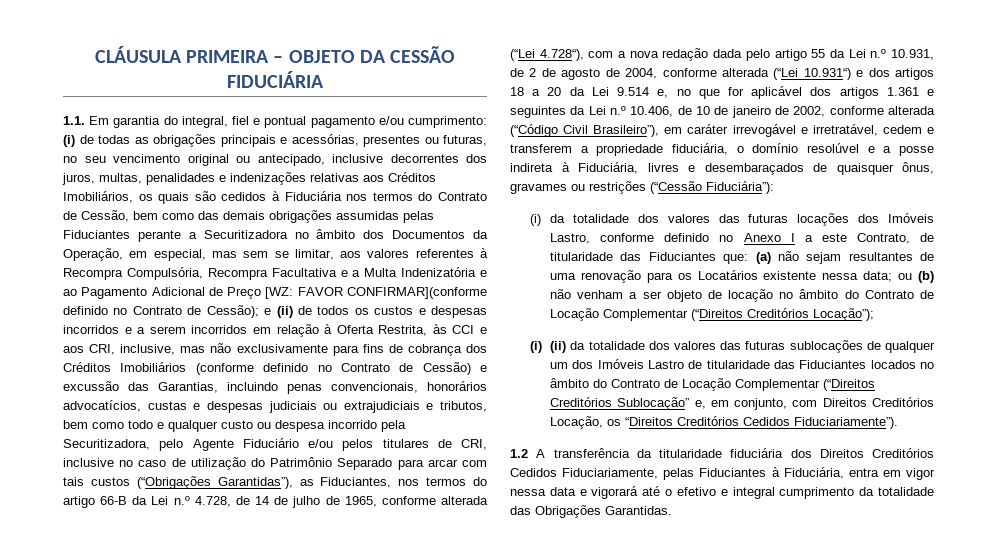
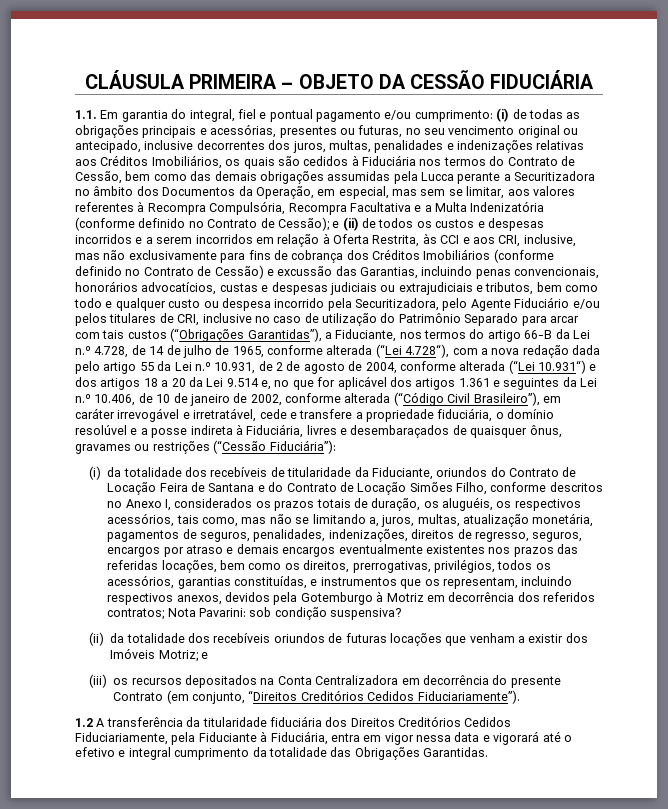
[403,211,434,223] [63,230,130,239] pelas Fiduciantes -> [393,171,454,184] pela Lucca
[480,270,487,277] [63,287,487,299] e ao Pagamento Adicional de Preço [WZ: FAVOR CONFIRMAR](conforme -> [75,217,135,231] (conforme
[299,477,392,488] as Fiduciantes, -> [324,329,397,342] a Fiduciante,
[882,125,934,134] [510,144,572,153] cedem e transferem -> [259,409,353,419] cede e transfere
[667,213,934,226] [550,233,934,244] [550,251,934,264] [550,270,935,283] [550,289,934,302] [550,308,875,321] [530,340,935,353] [550,359,935,369] [550,378,876,391] [550,397,934,410] [550,416,622,429] valores das futuras locações dos Imóveis Lastro, conforme definido no Anexo I a este Contrato, de titularidade das Fiduciantes que: (a) não sejam resultantes de uma renovação para os Locatários existente nessa data; ou (b) não venham a ser objeto de locação no âmbito do Contrato de Locação Complementar (“Direitos Creditórios Locação”); // (i) (ii) da totalidade dos valores das futuras sublocações de qualquer um dos Imóveis Lastro de titularidade das Fiduciantes locados no âmbito do Contrato de Locação Complementar (“Direitos Creditórios Sublocação” e, em conjunto, com Direitos Creditórios Locação, os -> [210,467,577,480] [107,482,603,495] [107,497,581,511] [107,513,594,527] [107,529,583,542] [107,544,579,557] [107,559,551,573] [107,575,573,589] [107,591,596,605] [107,607,402,620] [89,632,588,646] [110,648,209,662] [89,674,561,688] [113,690,246,704] recebíveis de titularidade da Fiduciante, oriundos do Contrato de Locação Feira de Santana e do Contrato de Locação Simões Filho, conforme descritos no Anexo I, considerados os prazos totais de duração, os aluguéis, os respectivos acessórios, tais como, mas não se limitando a, juros, multas, atualização monetária, pagamentos de seguros, penalidades, indenizações, direitos de regresso, seguros, encargos por atraso e demais encargos eventualmente existentes nos prazos das referidas locações, bem como os direitos, prerrogativas, privilégios, todos os acessórios, garantias constituídas, e instrumentos que os representam, incluindo respectivos anexos, devidos pela Gotemburgo à Motriz em decorrência dos referidos contratos; Nota Pavarini: sob condição suspensiva? // (ii) da totalidade dos recebíveis oriundos de futuras locações que venham a existir dos Imóveis Motriz; e // (iii) os recursos depositados na Conta Centralizadora em decorrência do presente Contrato (em conjunto,
[663,468,767,480] pelas Fiduciantes -> [171,732,257,745] pela Fiduciante

